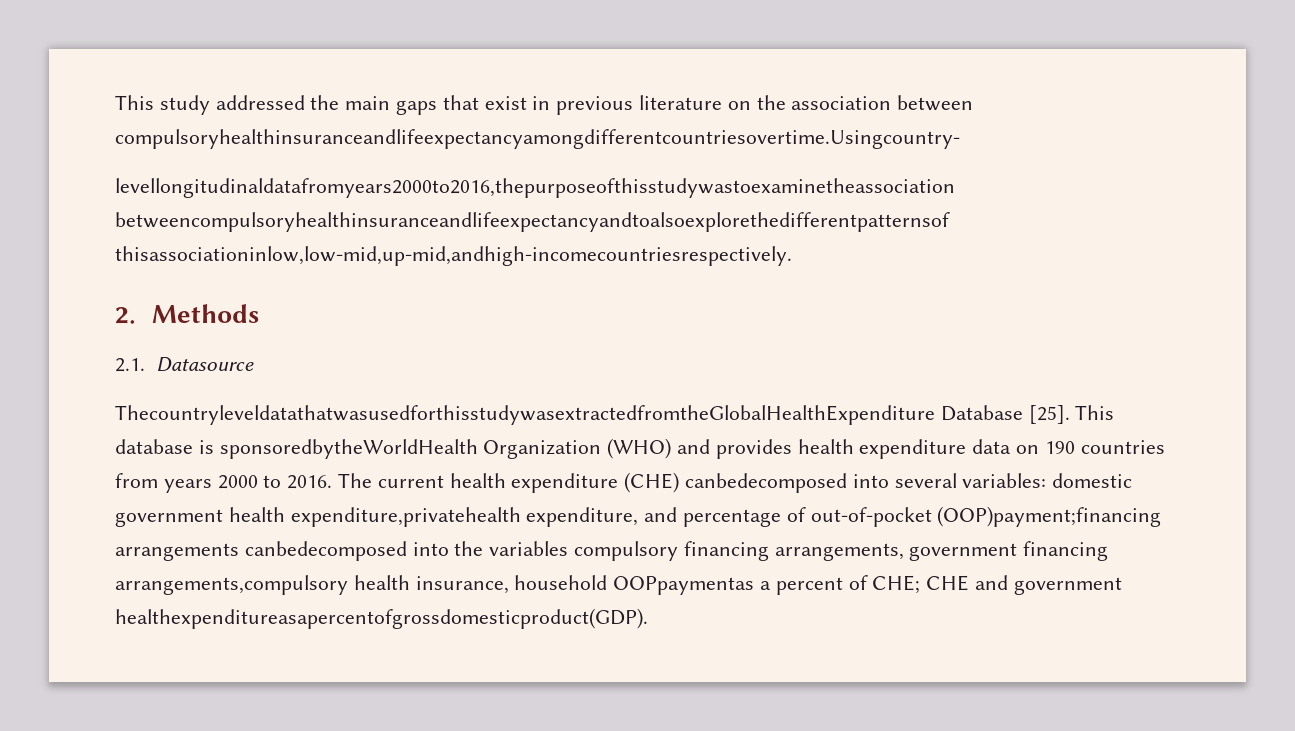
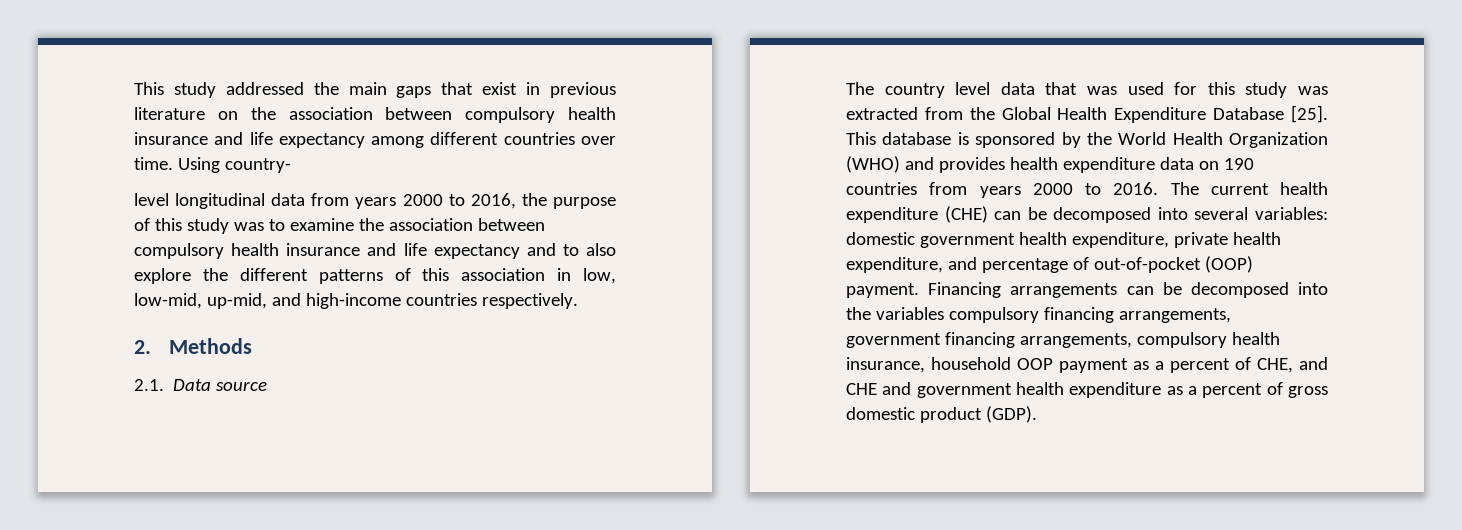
[115,129,960,149] [115,178,955,198] [115,212,950,232] [115,246,792,266] [115,304,259,324] [115,357,254,372] [115,405,935,425] compulsoryhealthinsuranceandlifeexpectancyamongdifferentcountriesovertime.Usingcountry- // levellongitudinaldatafromyears2000to2016,thepurposeofthisstudywastoexaminetheassociation betweencompulsoryhealthinsuranceandlifeexpectancyandtoalsoexplorethedifferentpatternsof thisassociationinlow,low-mid,up-mid,andhigh-incomecountriesrespectively. // 2. Methods // 2.1. Datasource // ThecountryleveldatathatwasusedforthisstudywasextractedfromtheGlobalHealthExpenditure -> [465,107,616,123] [134,132,616,148] [134,157,291,173] [134,193,616,209] [134,218,545,234] [134,243,616,259] [134,268,616,284] [134,293,578,309] [134,338,253,354] [134,379,268,391] [846,82,1328,98] [846,107,1207,123] compulsory health insurance and life expectancy among different countries over time. Using country- // level longitudinal data from years 2000 to 2016, the purpose of this study was to examine the association between compulsory health insurance and life expectancy and to also explore the different patterns of this association in low, low-mid, up-mid, and high-income countries respectively. // 2. Methods // 2.1. Data source // The country level data that was used for this study was extracted from the Global Health Expenditure
[219,439,478,459] sponsoredbytheWorldHealth -> [975,132,1223,148] sponsored by the World Health
[685,473,848,493] canbedecomposed -> [994,207,1152,223] can be decomposed
[290,507,521,527] expenditure,privatehealth -> [1071,232,1281,248] expenditure, private health
[937,506,1162,527] [115,541,407,561] (OOP)payment;financing arrangements canbedecomposed -> [1204,256,1253,273] [846,282,1289,298] (OOP) payment. Financing arrangements can be decomposed
[115,575,348,595] arrangements,compulsory -> [1019,332,1227,348] arrangements, compulsory
[613,575,921,595] OOPpaymentas a percent of CHE; -> [1017,357,1328,373] OOP payment as a percent of CHE, and
[115,608,648,629] healthexpenditureasapercentofgrossdomesticproduct(GDP). -> [1016,382,1328,398] [846,406,1037,423] health expenditure as a percent of gross domestic product (GDP).

